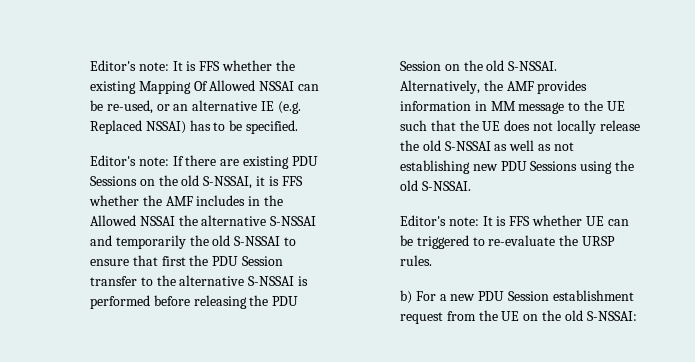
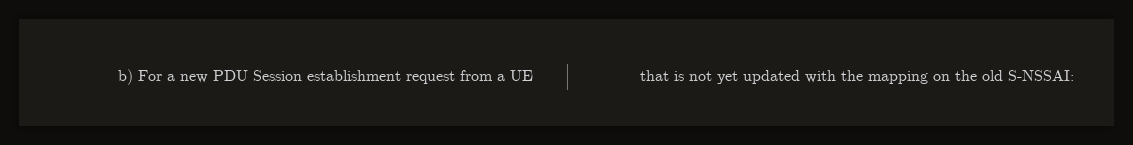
[90,60,295,71] [90,80,320,94] [90,100,301,114] [90,120,299,134] [90,155,318,169] [90,175,303,189] [89,195,284,206] [90,215,317,226] [90,235,297,249] [90,255,284,266] [90,275,309,286] [90,295,299,309] [400,60,558,71] [400,80,588,94] [400,100,625,114] [400,120,640,134] [400,140,574,151] [400,160,635,174] [400,180,471,191] [400,215,629,226] [400,235,616,249] [400,255,433,266] Editor's note: It is FFS whether the existing Mapping Of Allowed NSSAI can be re-used, or an alternative IE (e.g. Replaced NSSAI) has to be specified. // Editor's note: If there are existing PDU Sessions on the old S-NSSAI, it is FFS whether the AMF includes in the Allowed NSSAI the alternative S-NSSAI and temporarily the old S-NSSAI to ensure that first the PDU Session transfer to the alternative S-NSSAI is performed before releasing the PDU Session on the old S-NSSAI. Alternatively, the AMF provides information in MM message to the UE such that the UE does not locally release the old S-NSSAI as well as not establishing new PDU Sessions using the old S-NSSAI. // Editor's note: It is FFS whether UE can be triggered to re-evaluate the URSP rules. // -> (117, 77) none
[478,310,520,321] the UE -> [496,70,928,84] a UE that is not yet updated with the mapping

